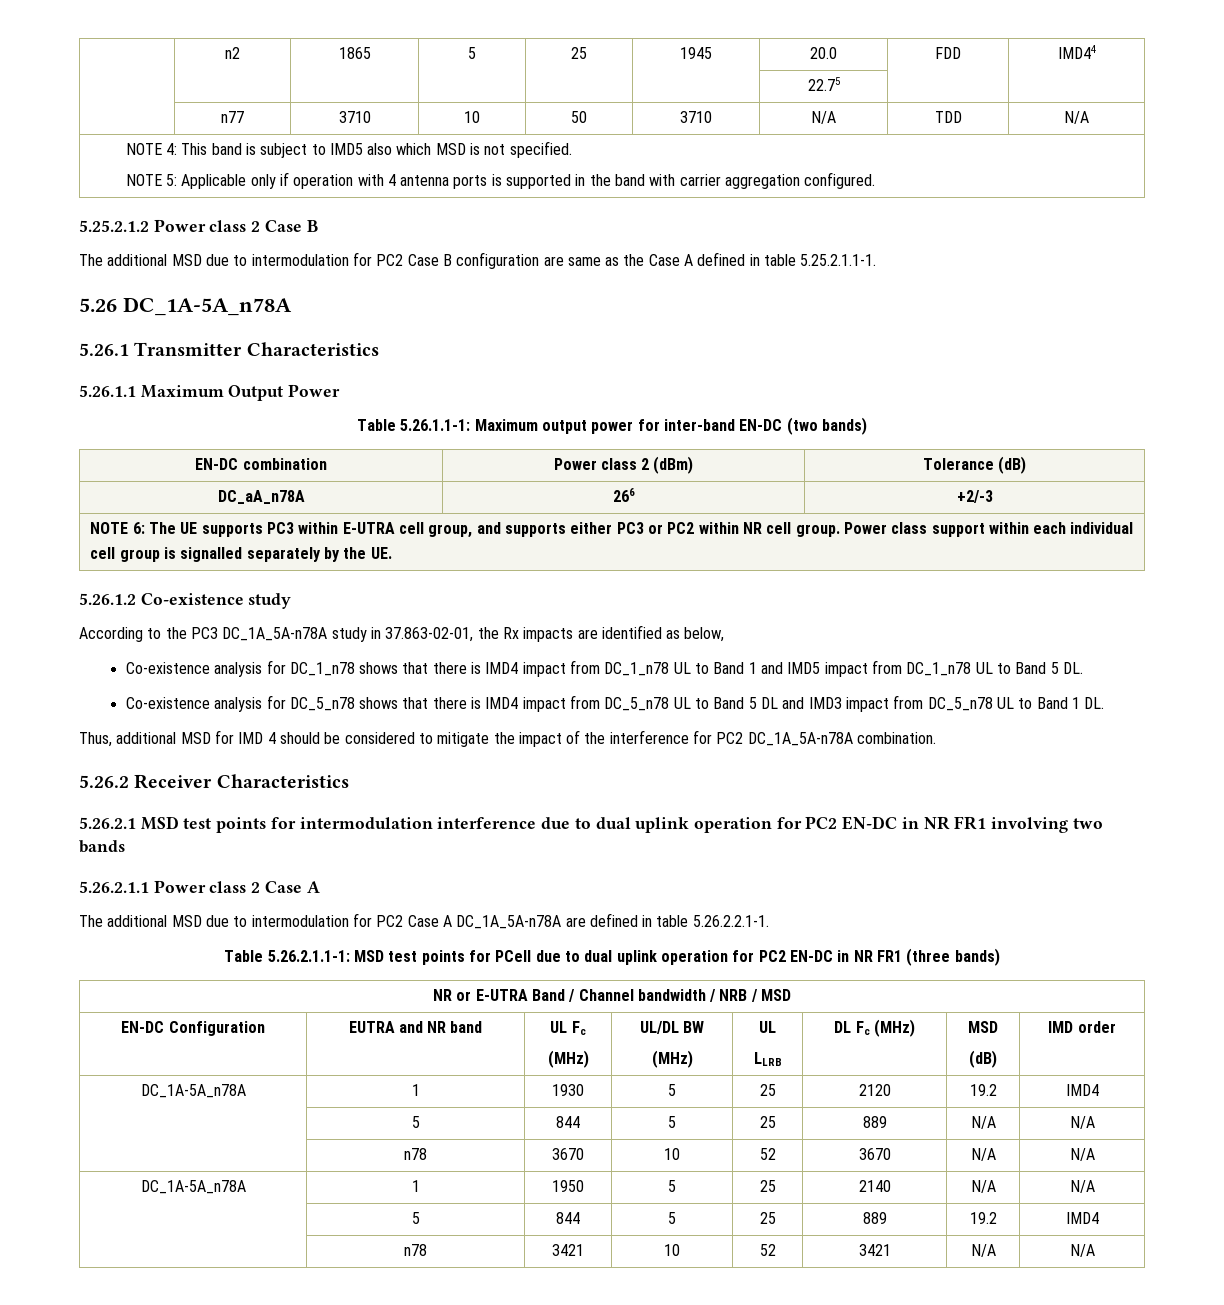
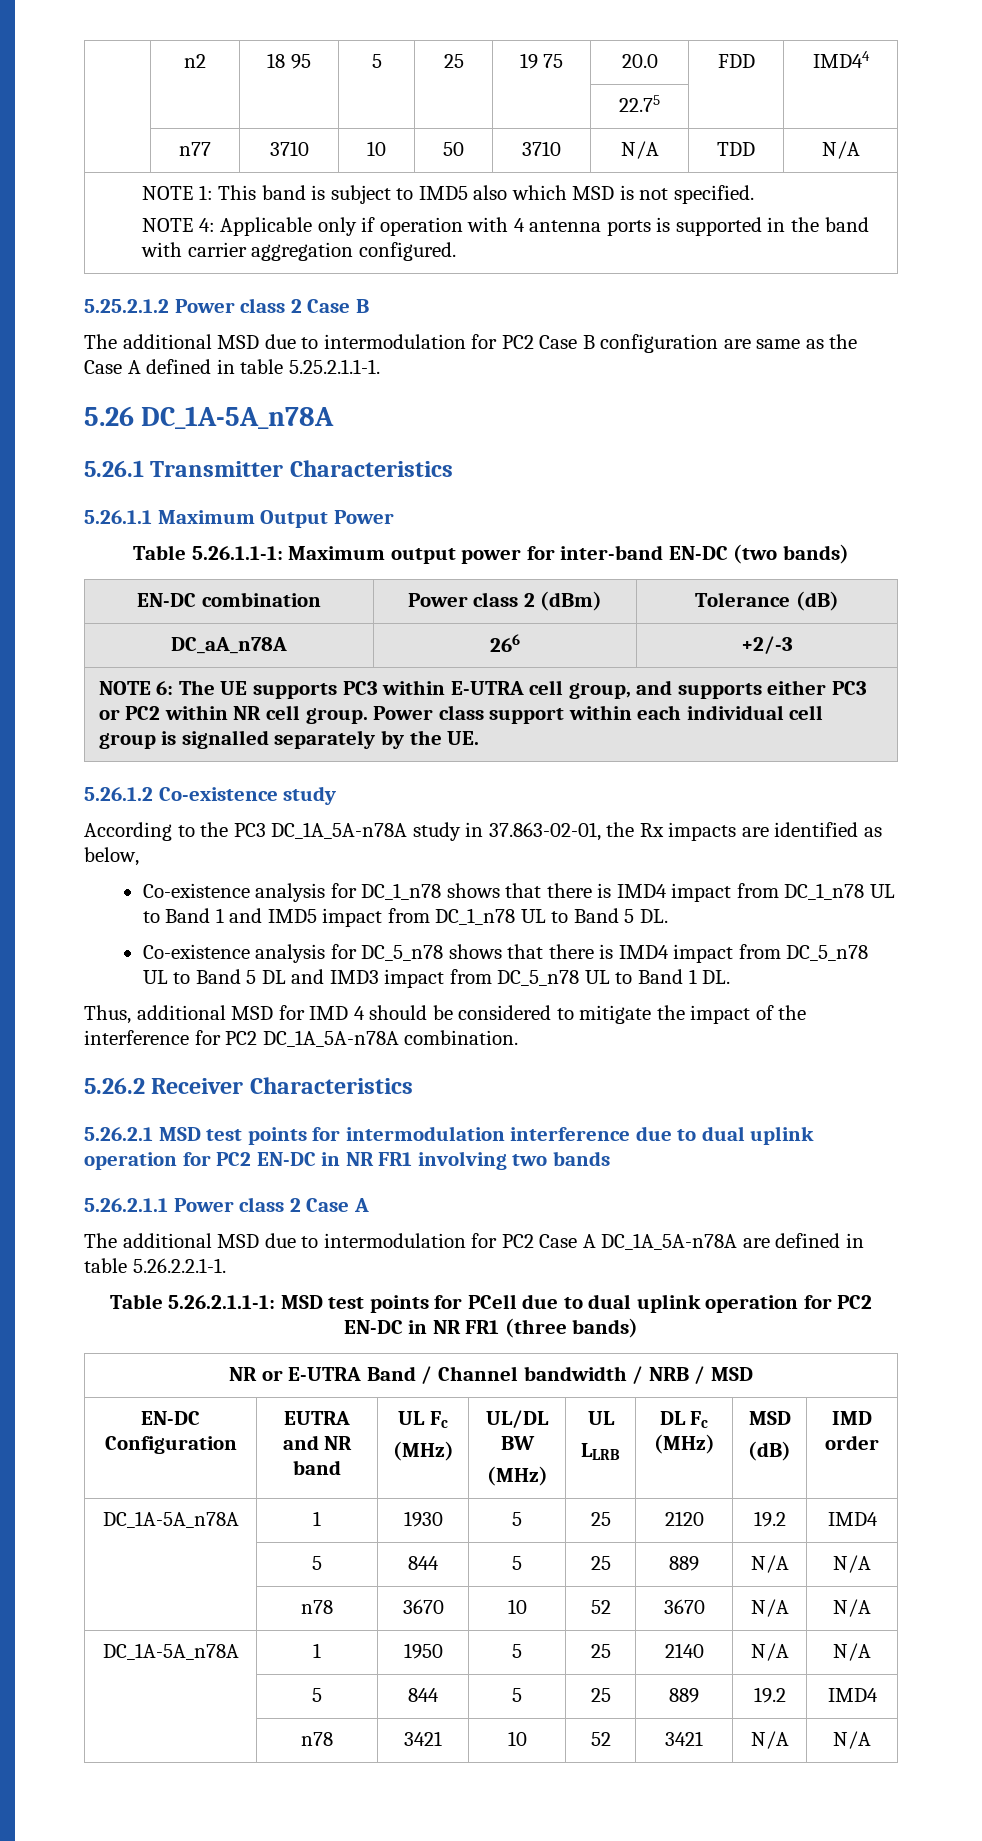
[338,47,371,59] [468,47,476,59] [571,47,587,59] [680,47,712,59] 1865 | 5 | 25 | 1945 -> [267,53,311,69] [371,54,382,68] [443,54,464,68] [519,53,564,69] 18 95 | 5 | 25 | 19 75
[165,143,177,155] 4: -> [198,185,213,200] 1:
[165,174,177,186] 5: -> [198,218,215,232] 4:

